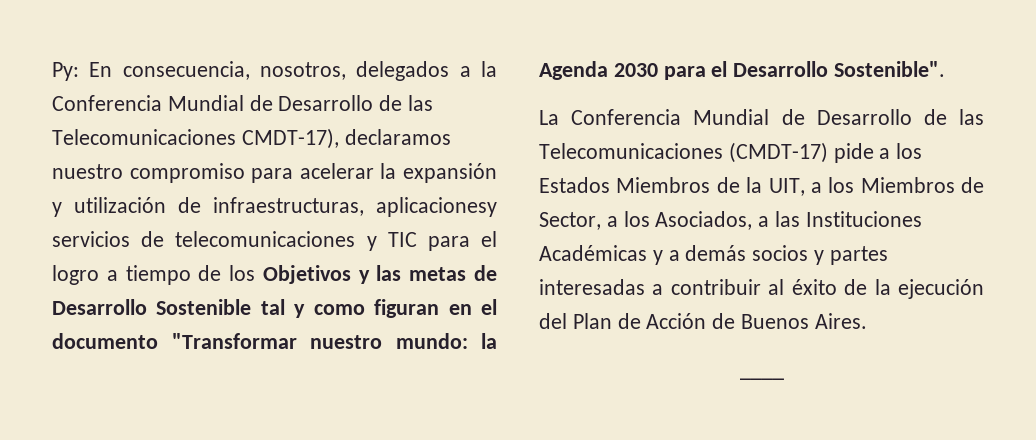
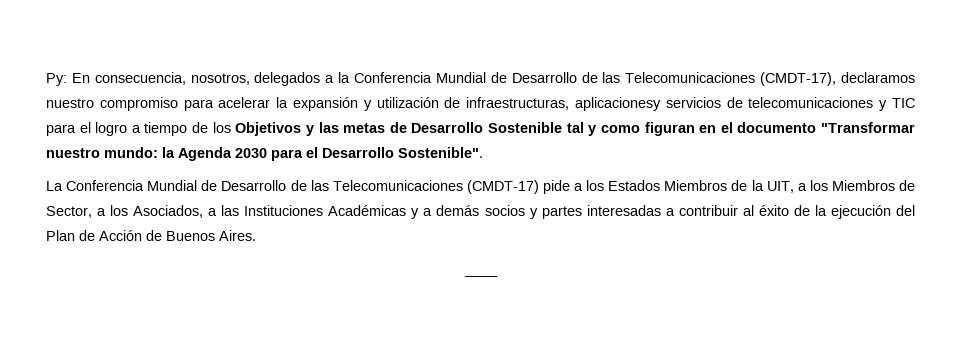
[241,128,339,149] CMDT-17), -> [760,72,837,86] (CMDT-17),

